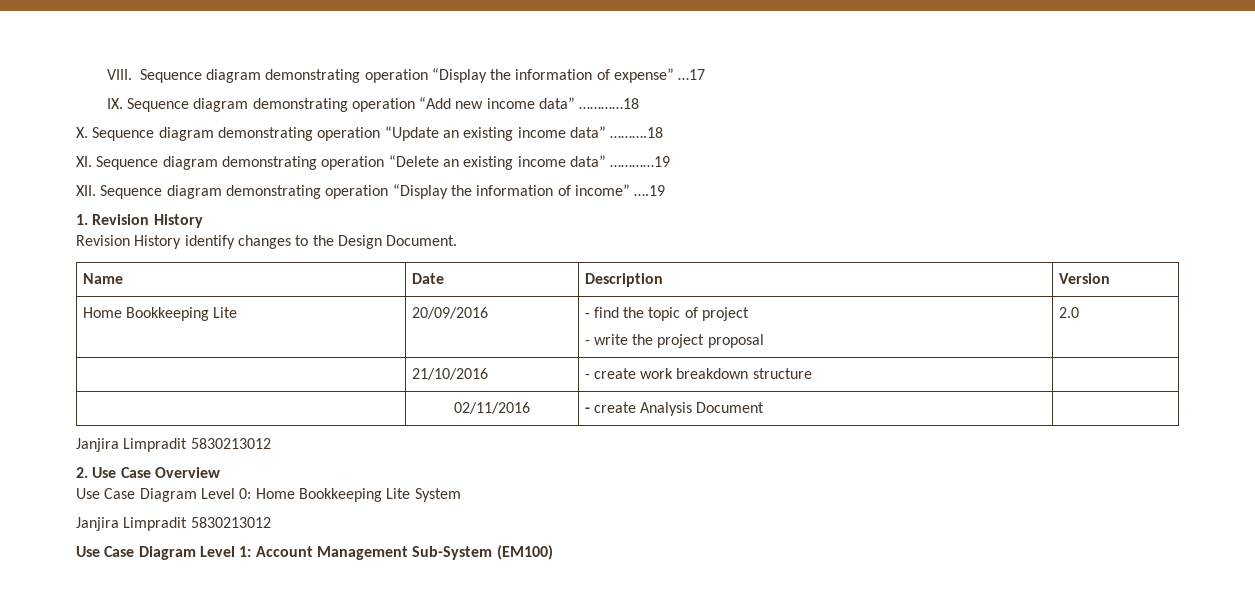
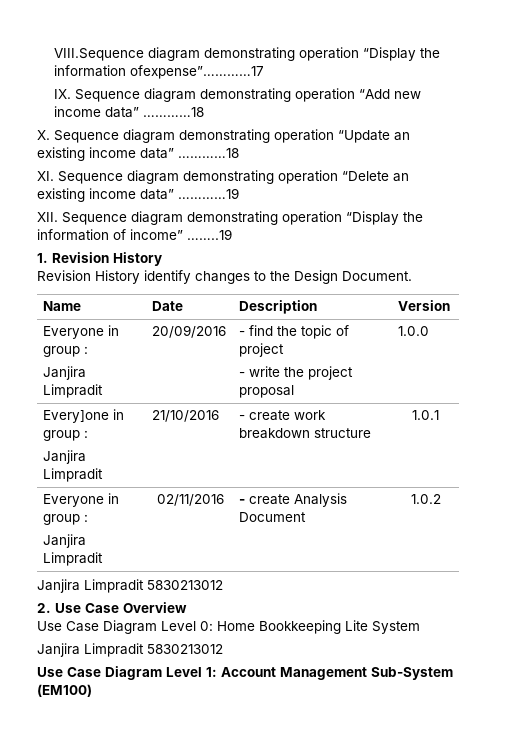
[106,68,706,83] VIII. Sequence diagram demonstrating operation “Display the information of expense” …17 -> [54,47,441,61] [54,65,265,79] VIII.Sequence diagram demonstrating operation “Display the information ofexpense”…………17
[610,127,664,138] ……….18 -> [178,148,239,158] …………18
[634,185,666,196] ….19 -> [187,229,232,240] ……..19
[82,307,238,321] Home Bookkeeping Lite -> [43,325,120,339] [43,346,89,357] [43,366,87,380] [43,384,104,398] Everyone in group : // Janjira Limpradit
[1058,307,1079,318] 2.0 // -> [398,326,430,336] [43,409,125,423] [43,430,89,441] [43,450,87,464] [43,468,104,482] 1.0.0 // Every]one in group : // Janjira Limpradit
(812, 373) // -> [412,410,439,420] [43,493,120,507] [43,514,89,525] [43,534,87,548] [43,552,104,566] 1.0.1 // Everyone in group : // Janjira Limpradit
(765, 407) none -> [410,494,441,504] 1.0.2

